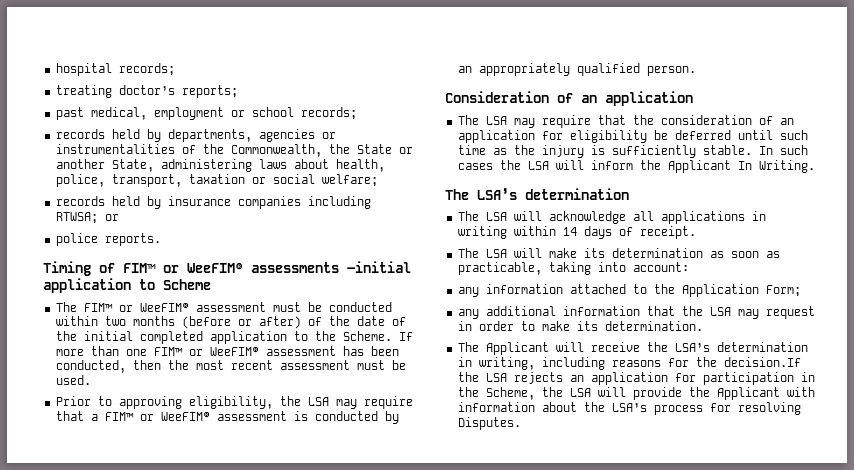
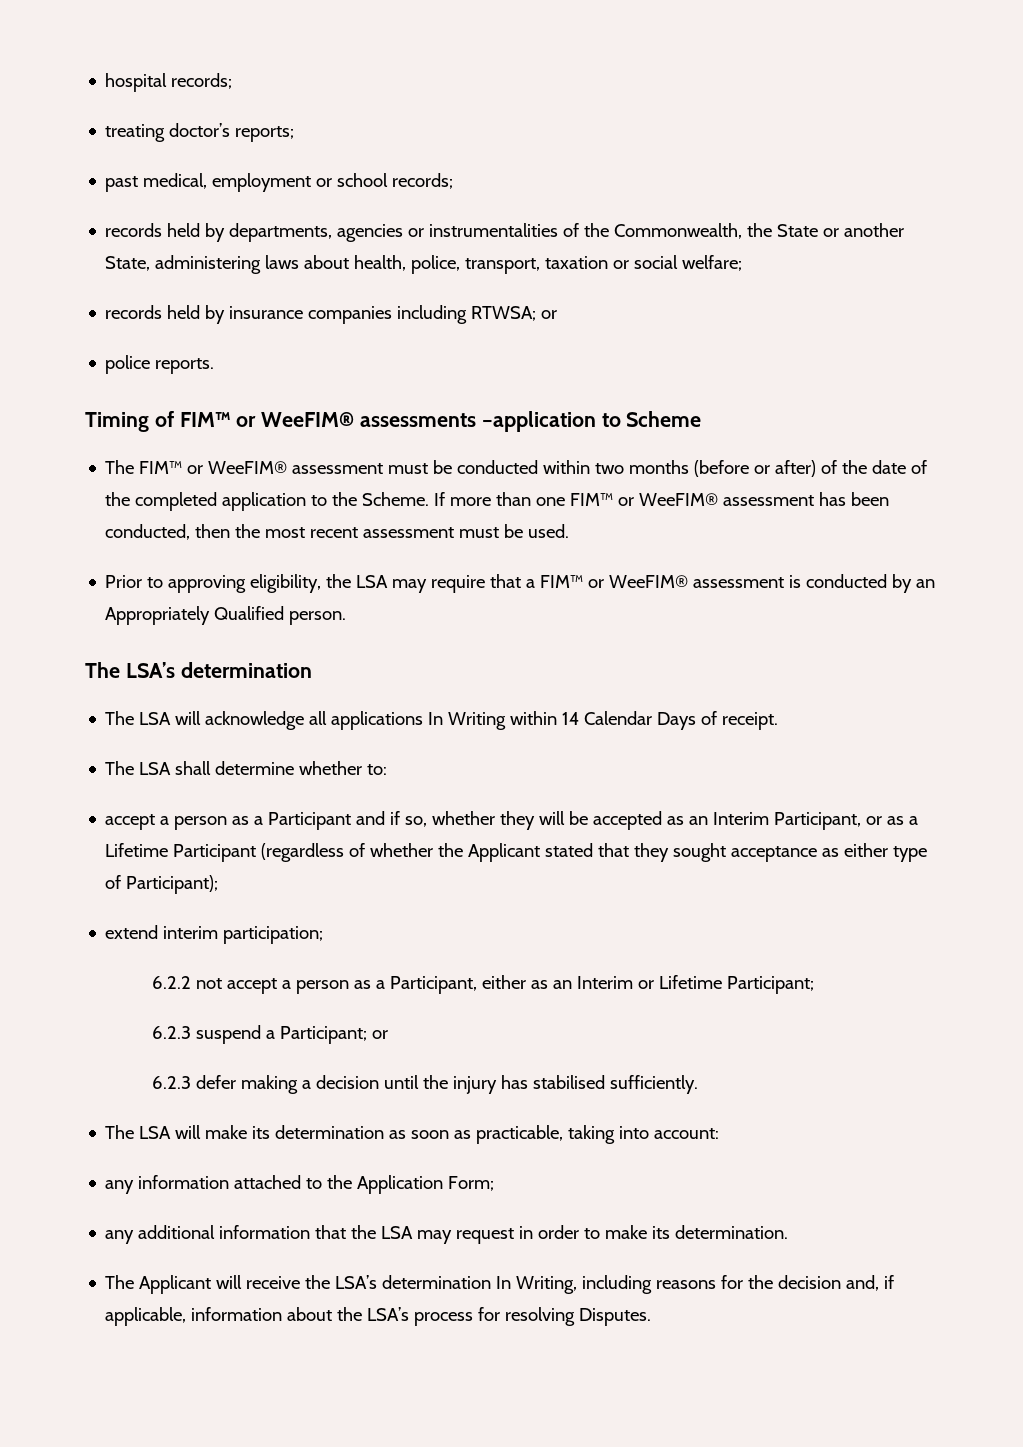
[347,261,411,273] [43,278,131,293] –initial application -> [481,411,596,432] –application
[83,331,133,341] initial -> (131, 499) none
[478,63,640,76] appropriately qualified -> [105,606,285,625] Appropriately Qualified
[445,91,693,106] [457,115,794,128] [457,130,808,143] [457,145,808,158] [457,160,815,173] // Consideration of an application // The LSA may require that the consideration of an application for eligibility be deferred until such time as the injury is sufficiently stable. In such cases the LSA will inform the Applicant In Writing. -> (347, 618) none
[751,211,766,221] [457,226,696,239] in writing within 14 days of receipt. -> [428,711,779,730] [105,761,388,775] [105,811,919,830] [105,843,928,862] [105,875,219,894] [105,925,324,944] [152,975,815,994] [152,1025,389,1044] [152,1075,699,1094] In Writing within 14 Calendar Days of receipt. // The LSA shall determine whether to: // accept a person as a Participant and if so, whether they will be accepted as an Interim Participant, or as a Lifetime Participant (regardless of whether the Applicant stated that they sought acceptance as either type of Participant); // extend interim participation; // 6.2.2 not accept a person as a Participant, either as an Interim or Lifetime Participant; // 6.2.3 suspend a Participant; or // 6.2.3 defer making a decision until the injury has stabilised sufficiently.
[457,357,535,370] in writing, -> [496,1276,578,1294] In Writing,
[723,357,801,367] [457,372,815,385] [457,387,815,400] decision.If the LSA rejects an application for participation in the Scheme, the LSA will provide the Applicant with -> [778,1275,895,1291] [105,1307,187,1326] decision and, if applicable,

